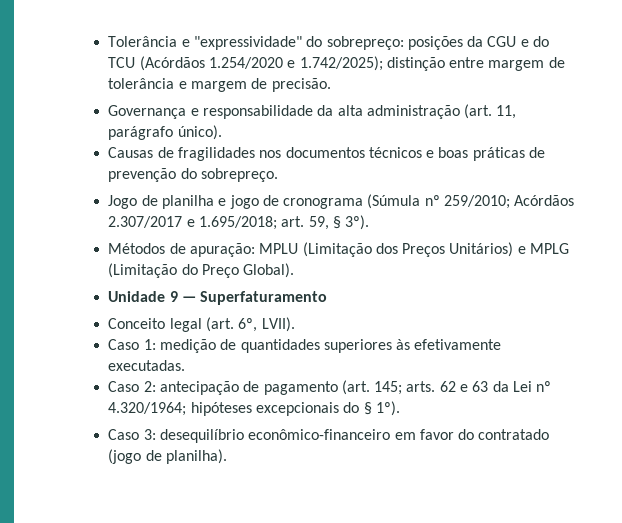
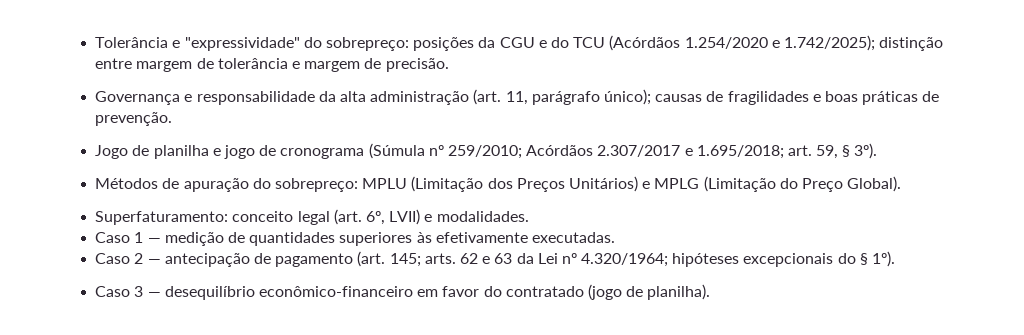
[177,125,222,140] [108,147,422,161] único). // Causas de fragilidades nos documentos técnicos -> [603,89,809,105] único); causas de fragilidades
[108,168,278,182] prevenção do sobrepreço. -> [95,112,173,126] prevenção.
[189,243,255,257] apuração: -> [183,178,359,192] apuração do sobrepreço:
[108,291,328,305] [108,317,295,332] [108,339,156,350] Unidade 9 — Superfaturamento // Conceito legal (art. 6º, LVII). // Caso 1: -> [95,209,529,225] [95,232,161,243] Superfaturamento: conceito legal (art. 6º, LVII) e modalidades. // Caso 1 —
[143,381,156,392] 2: -> [134,253,161,264] 2 —
[143,429,156,440] 3: -> [134,286,161,297] 3 —

